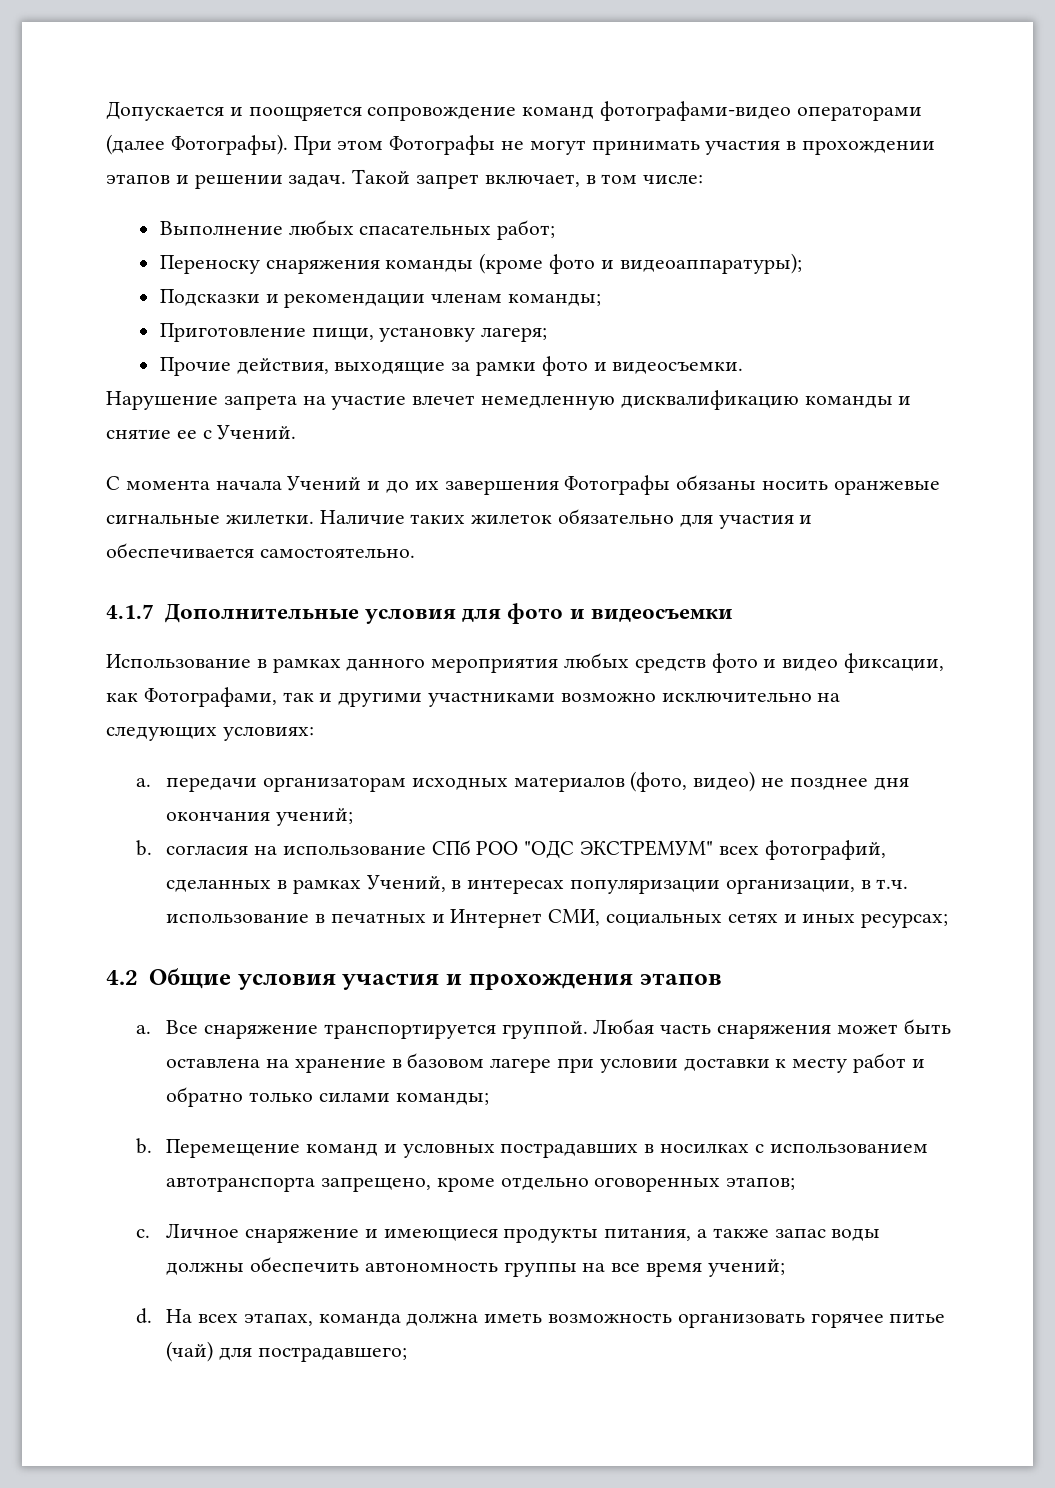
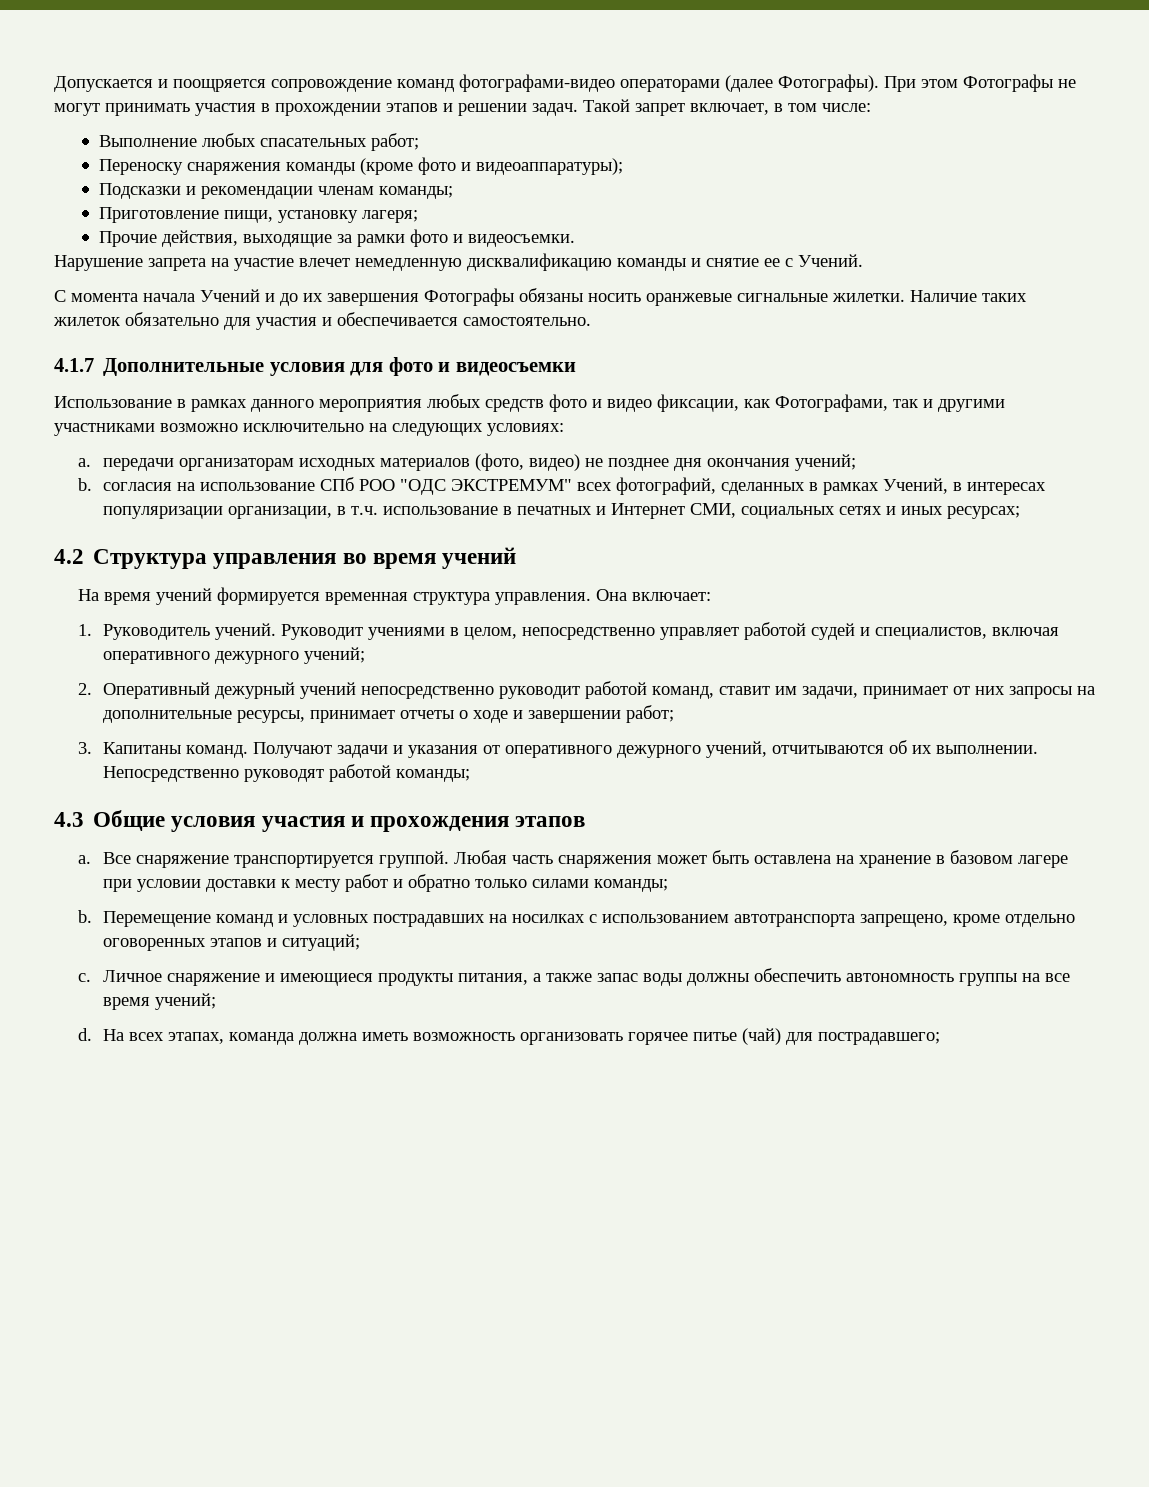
(138, 977) none -> [93,547,517,569] [78,587,712,605] [78,622,1059,640] [102,647,365,664] [78,681,1095,699] [102,705,674,723] [78,740,1038,758] [102,764,470,782] [54,812,84,827] Структура управления во время учений // На время учений формируется временная структура управления. Она включает: // 1. Руководитель учений. Руководит учениями в целом, непосредственно управляет работой судей и специалистов, включая оперативного дежурного учений; // 2. Оперативный дежурный учений непосредственно руководит работой команд, ставит им задачи, принимает от них запросы на дополнительные ресурсы, принимает отчеты о ходе и завершении работ; // 3. Капитаны команд. Получают задачи и указания от оперативного дежурного учений, отчитываются об их выполнении. Непосредственно руководят работой команды; // 4.3
[644,1144,655,1153] в -> [488,914,507,923] на
[726,1177,796,1190] этапов; -> [209,934,360,951] этапов и ситуаций;

